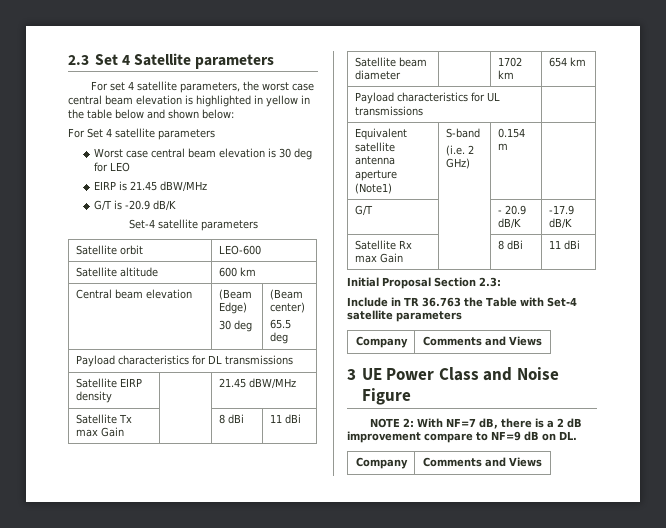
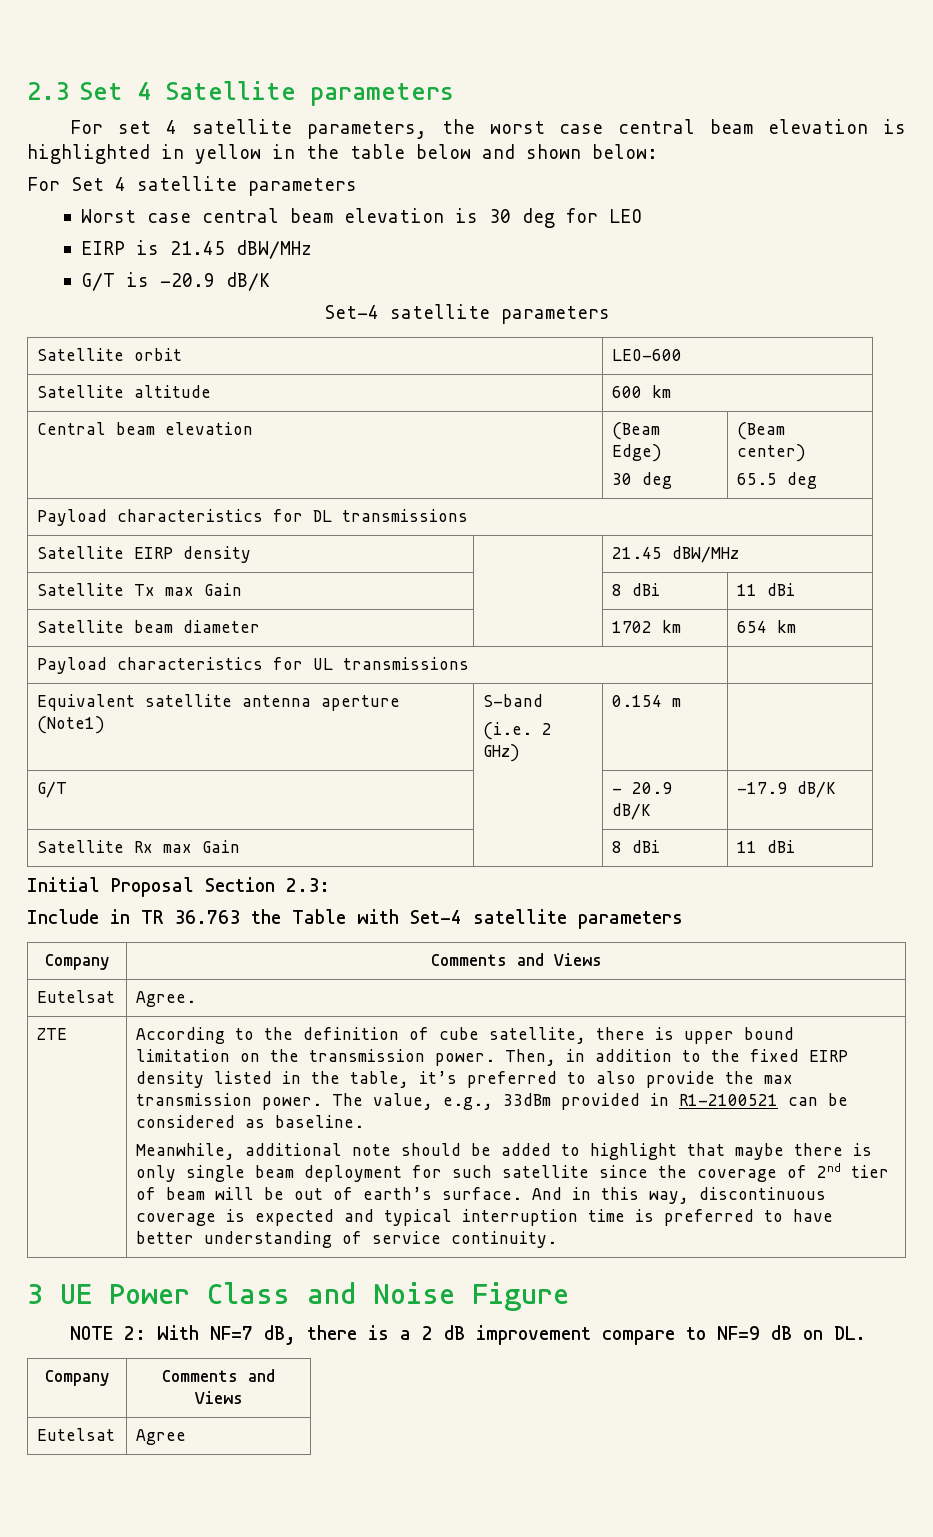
(542, 341) none -> [37,990,116,1003] [136,991,197,1007] [37,1028,68,1040] [136,1027,795,1044] [136,1049,849,1066] [136,1071,794,1088] [136,1093,849,1110] [136,1115,365,1128] [136,1143,873,1160] [136,1163,890,1182] [136,1187,827,1204] [136,1209,834,1226] [136,1231,558,1248] // Eutelsat | Agree. // ZTE | According to the definition of cube satellite, there is upper bound limitation on the transmission power. Then, in addition to the fixed EIRP density listed in the table, it’s preferred to also provide the max transmission power. The value, e.g., 33dBm provided in R1-2100521 can be considered as baseline. // Meanwhile, additional note should be added to highlight that maybe there is only single beam deployment for such satellite since the coverage of 2nd tier of beam will be out of earth’s surface. And in this way, discontinuous coverage is expected and typical interruption time is preferred to have better understanding of service continuity.
(542, 462) none -> [37,1428,116,1441] [136,1429,187,1445] // Eutelsat | Agree

